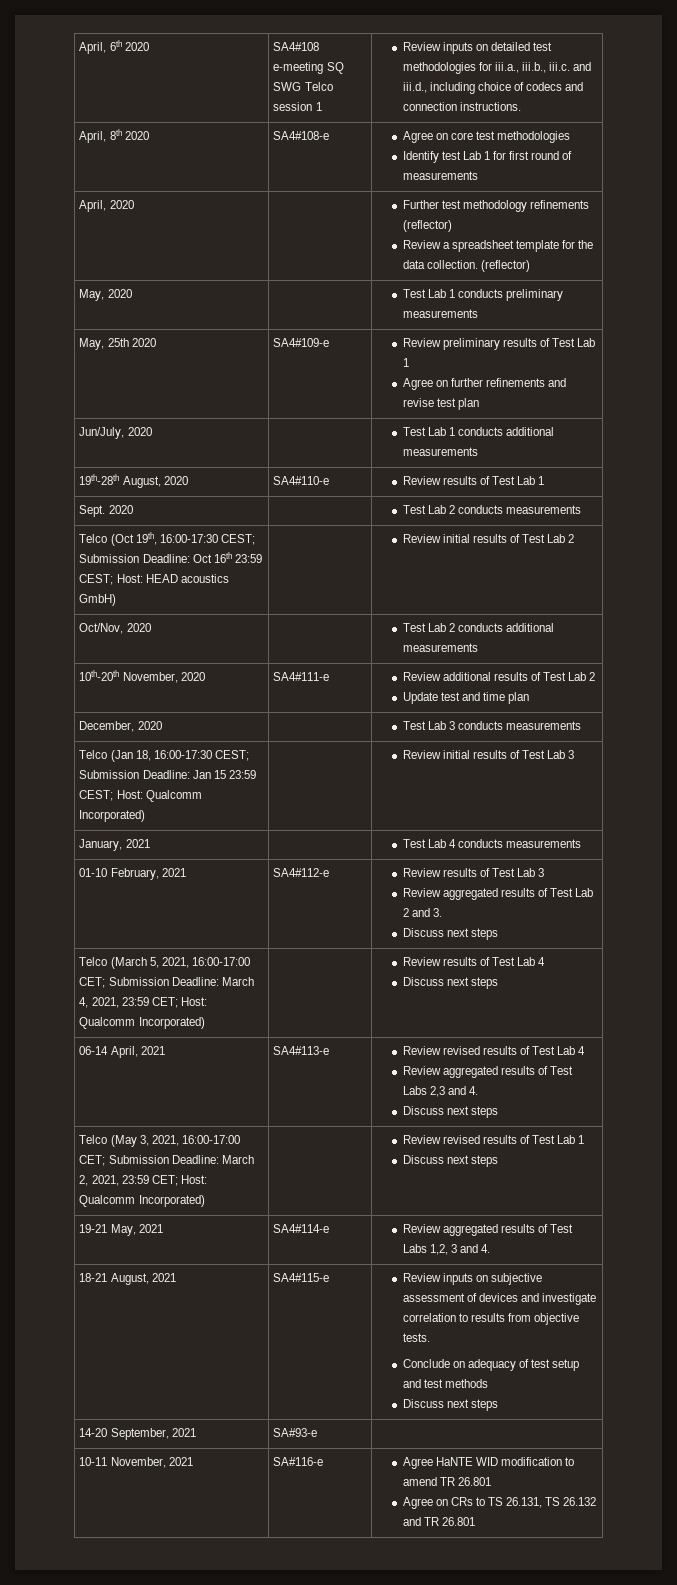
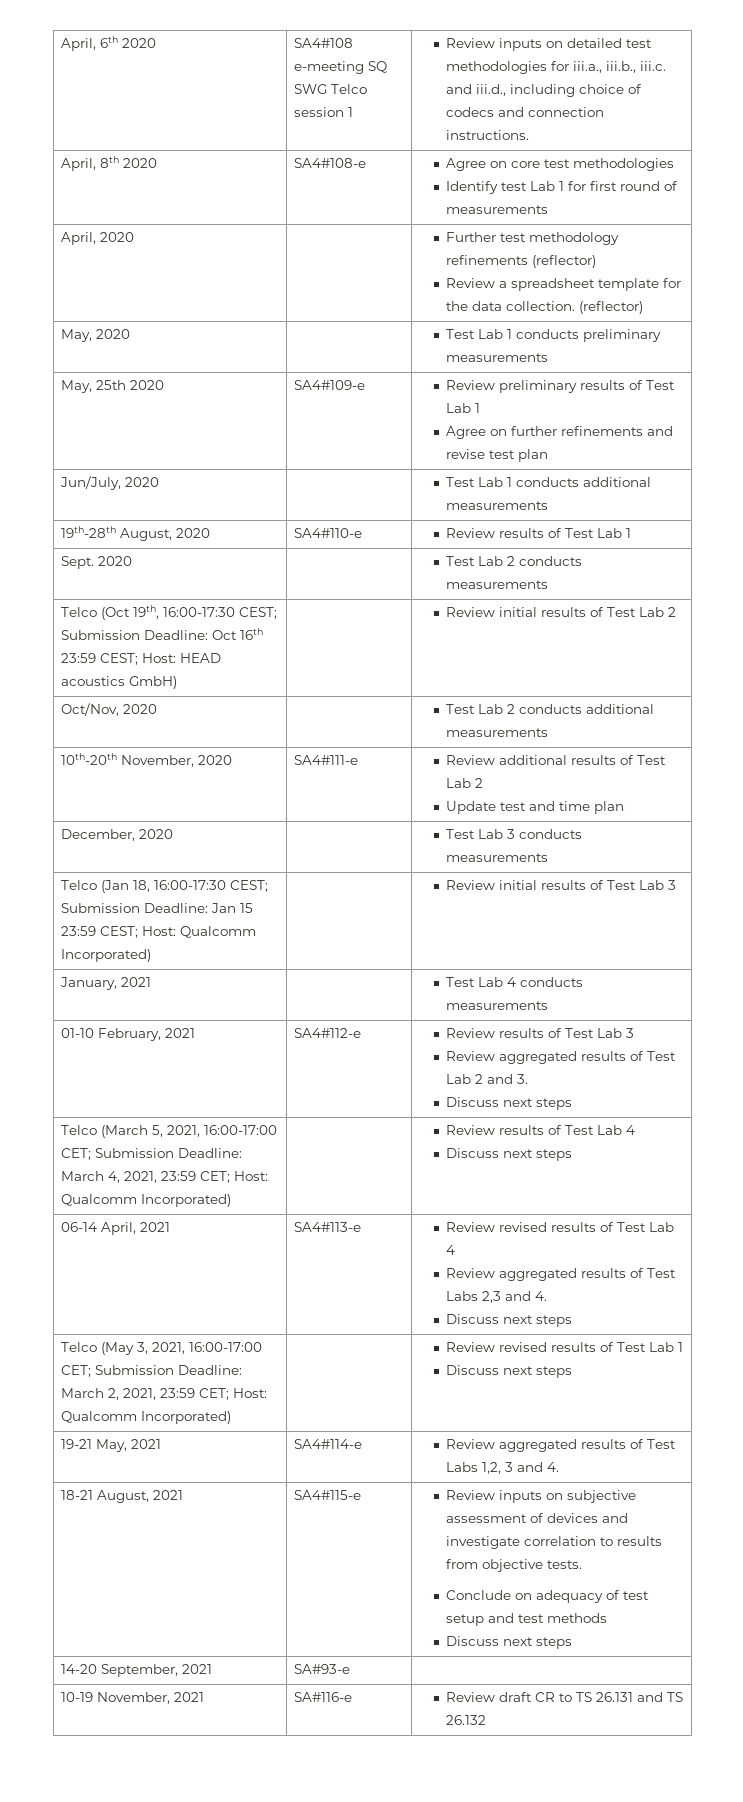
[79,1457,108,1466] 10-11 -> [60,1692,93,1702] 10-19
[402,1457,574,1469] [402,1477,491,1486] [402,1497,597,1509] [402,1517,475,1526] Agree HaNTE WID modification to amend TR 26.801 // Agree on CRs to TS 26.131, TS 26.132 and TR 26.801 -> [446,1692,684,1702] [446,1715,487,1725] Review draft CR to TS 26.131 and TS 26.132

